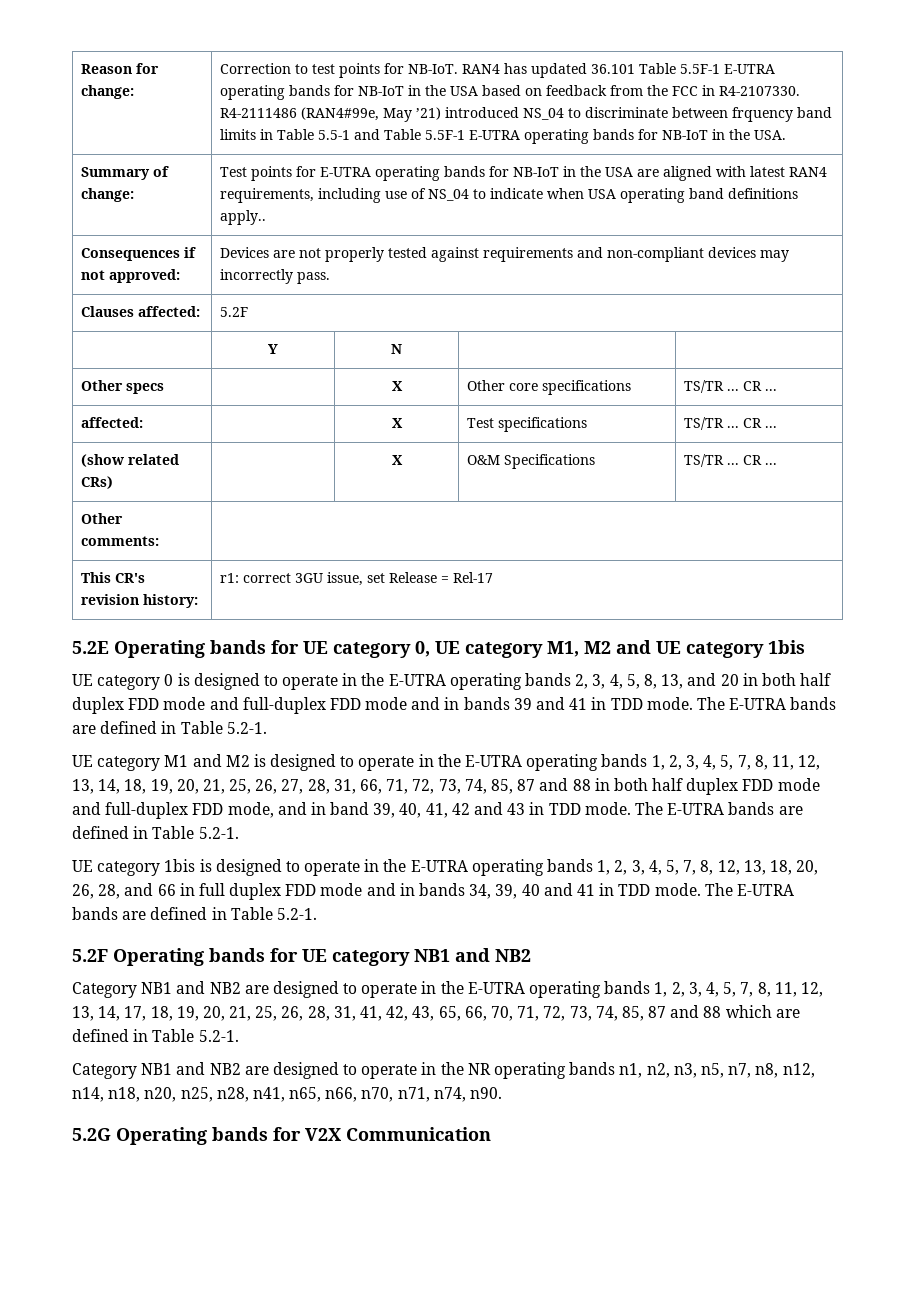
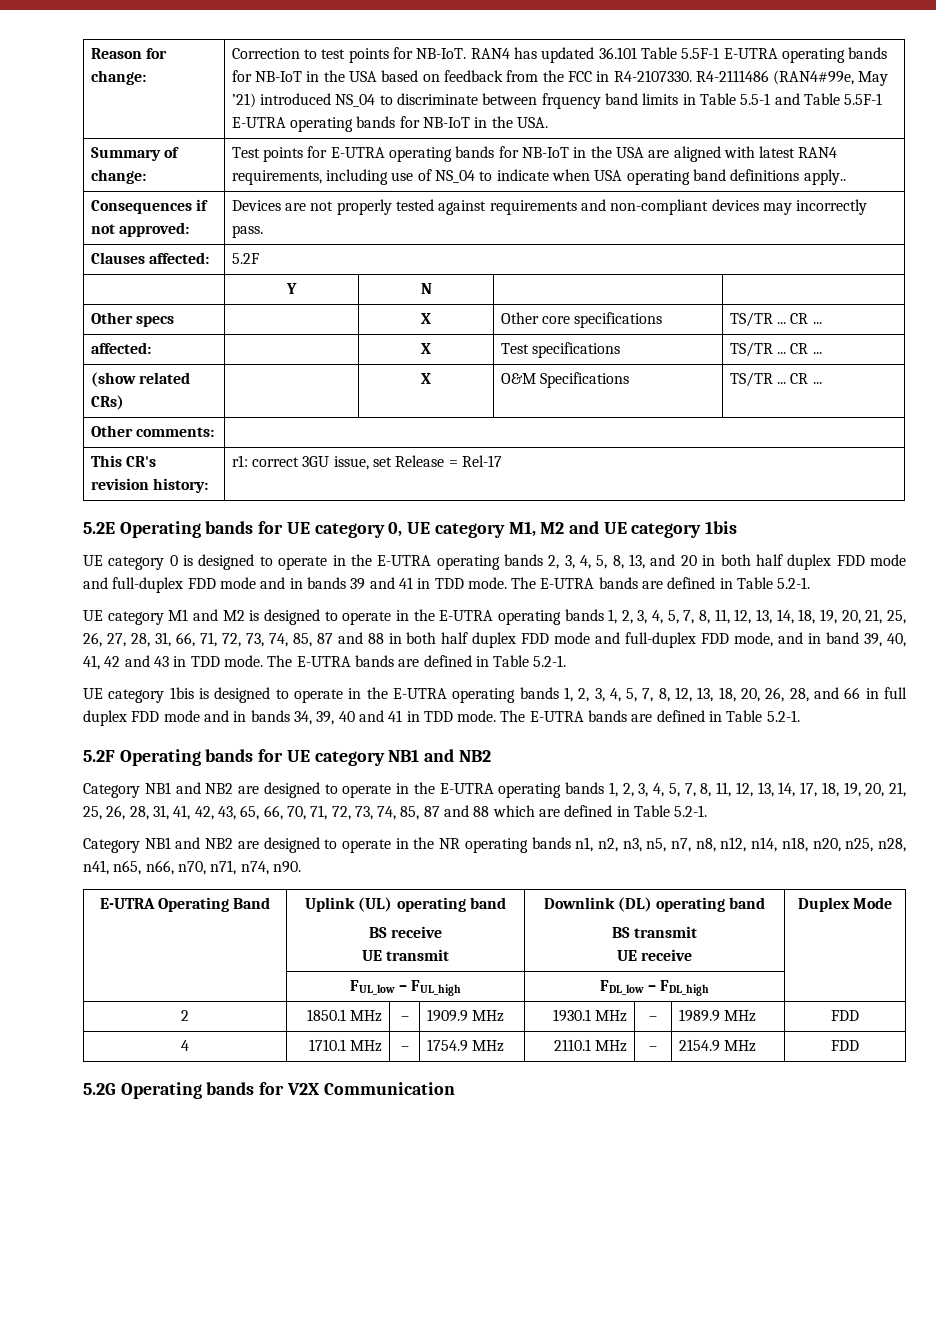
(503, 1093) none -> [99,897,271,912] [305,897,506,912] [368,926,443,938] [361,949,450,961] [543,897,766,912] [611,926,698,938] [616,949,693,961] [797,897,893,912] [349,980,462,996] [599,980,710,996] [181,1010,189,1021] [307,1009,383,1022] [400,1016,409,1021] [426,1009,504,1022] [553,1009,628,1022] [649,1016,657,1021] [678,1009,756,1022] [831,1010,859,1021] [181,1040,189,1051] [309,1039,383,1052] [400,1046,409,1051] [426,1039,504,1052] [554,1039,628,1052] [649,1046,657,1051] [678,1039,756,1052] [831,1040,859,1051] // E-UTRA Operating Band | Uplink (UL) operating band // BS receive // UE transmit | Downlink (DL) operating band // BS transmit // UE receive | Duplex Mode // | FUL_low – FUL_high | FDL_low – FDL_high | // 2 | 1850.1 MHz | – | 1909.9 MHz | 1930.1 MHz | – | 1989.9 MHz | FDD // 4 | 1710.1 MHz | – | 1754.9 MHz | 2110.1 MHz | – | 2154.9 MHz | FDD

